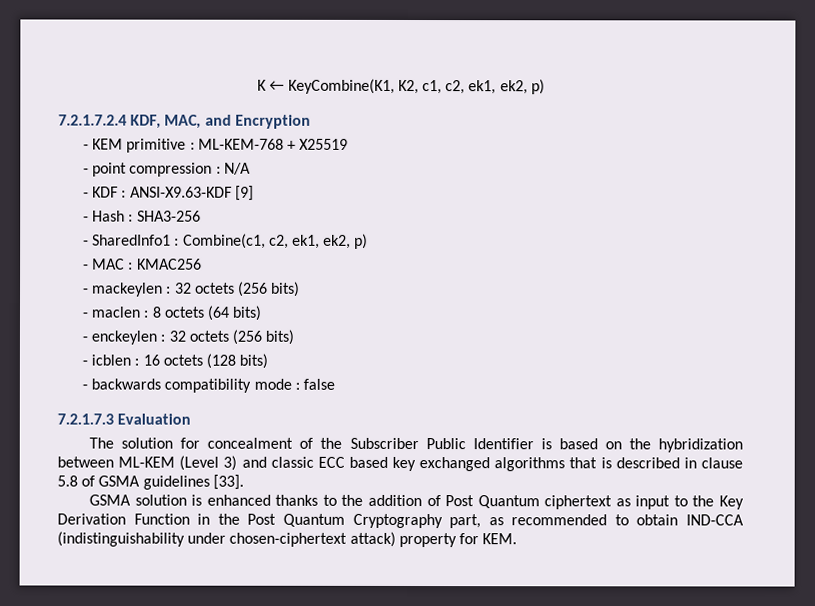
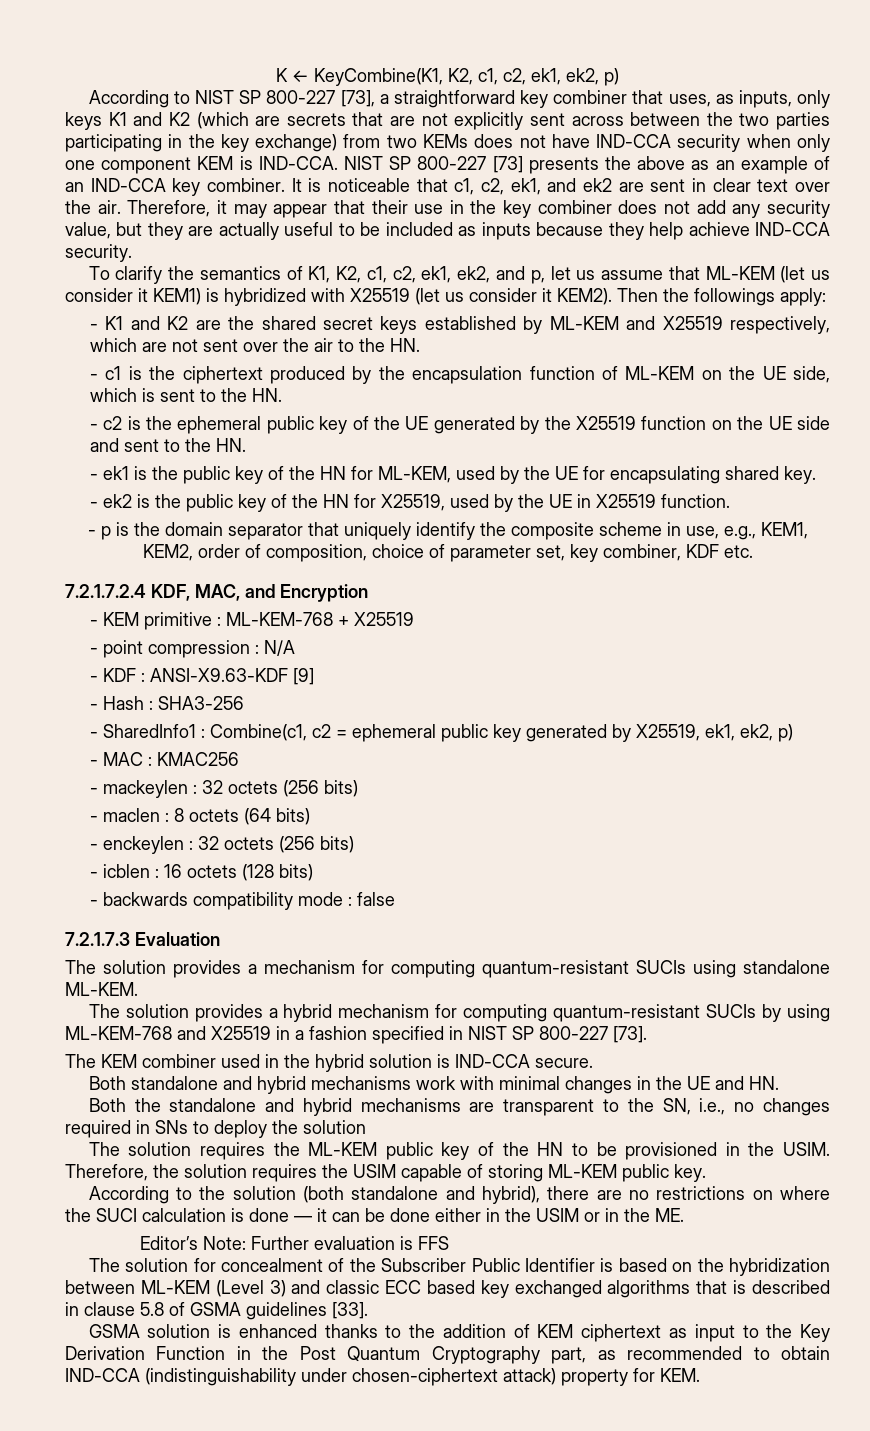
(545, 87) none -> [88,90,831,108] [65,112,830,130] [65,134,831,152] [65,156,831,174] [65,178,830,196] [65,200,830,218] [65,222,830,240] [65,244,132,262] [88,266,830,284] [65,288,826,306] [89,316,830,334] [89,338,420,352] [89,366,830,384] [89,388,282,402] [89,416,831,434] [89,438,246,452] [89,466,816,484] [89,494,730,512] [87,522,808,540] [142,544,753,562] // According to NIST SP 800-227 [73], a straightforward key combiner that uses, as inputs, only keys K1 and K2 (which are secrets that are not explicitly sent across between the two parties participating in the key exchange) from two KEMs does not have IND-CCA security when only one component KEM is IND-CCA. NIST SP 800-227 [73] presents the above as an example of an IND-CCA key combiner. It is noticeable that c1, c2, ek1, and ek2 are sent in clear text over the air. Therefore, it may appear that their use in the key combiner does not add any security value, but they are actually useful to be included as inputs because they help achieve IND-CCA security. // To clarify the semantics of K1, K2, c1, c2, ek1, ek2, and p, let us assume that ML-KEM (let us consider it KEM1) is hybridized with X25519 (let us consider it KEM2). Then the followings apply: // - K1 and K2 are the shared secret keys established by ML-KEM and X25519 respectively, which are not sent over the air to the HN. // - c1 is the ciphertext produced by the encapsulation function of ML-KEM on the UE side, which is sent to the HN. // - c2 is the ephemeral public key of the UE generated by the X25519 function on the UE side and sent to the HN. // - ek1 is the public key of the HN for ML-KEM, used by the UE for encapsulating shared key. // - ek2 is the public key of the HN for X25519, used by the UE in X25519 function. // - p is the domain separator that uniquely identify the composite scheme in use, e.g., KEM1, KEM2, order of composition, choice of parameter set, key combiner, KDF etc.
[268,234,289,249] c2, -> [311,724,700,742] c2 = ephemeral public key generated by X25519,
(192, 419) none -> [65,960,830,978] [65,982,138,996] [88,1004,830,1022] [65,1026,647,1044] [65,1054,593,1072] [88,1076,779,1094] [88,1098,830,1116] [65,1120,366,1138] [88,1142,831,1160] [65,1164,706,1182] [88,1186,830,1204] [65,1208,684,1222] [139,1236,449,1250] // The solution provides a mechanism for computing quantum-resistant SUCIs using standalone ML-KEM. // The solution provides a hybrid mechanism for computing quantum-resistant SUCIs by using ML-KEM-768 and X25519 in a fashion specified in NIST SP 800-227 [73]. // The KEM combiner used in the hybrid solution is IND-CCA secure. // Both standalone and hybrid mechanisms work with minimal changes in the UE and HN. // Both the standalone and hybrid mechanisms are transparent to the SN, i.e., no changes required in SNs to deploy the solution // The solution requires the ML-KEM public key of the HN to be provisioned in the USIM. Therefore, the solution requires the USIM capable of storing ML-KEM public key. // According to the solution (both standalone and hybrid), there are no restrictions on where the SUCI calculation is done — it can be done either in the USIM or in the ME. // Editor’s Note: Further evaluation is FFS
[445,495,540,509] Post Quantum -> [537,1324,574,1338] KEM

